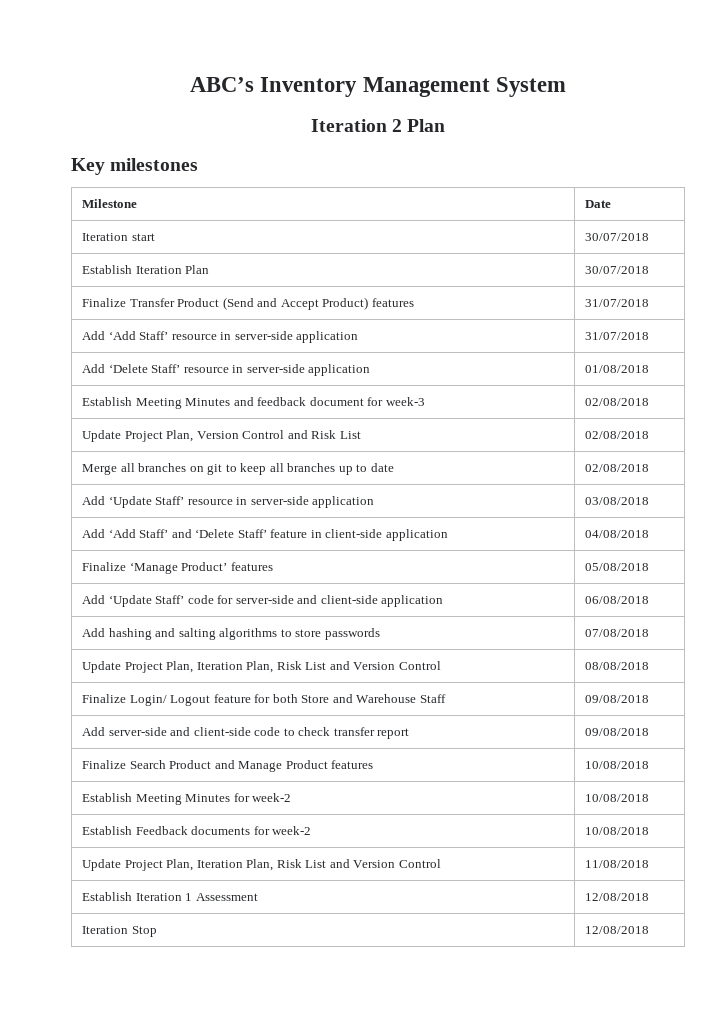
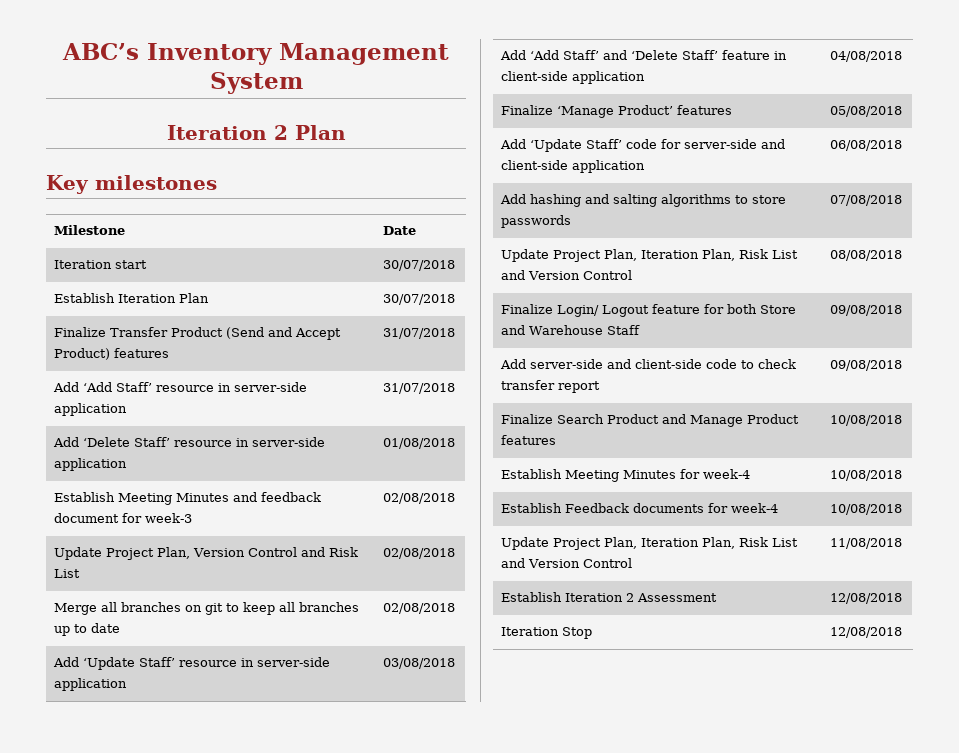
[252,793,292,802] week-2 -> [703,469,751,479] week-4
[272,826,312,835] week-2 -> [731,503,779,513] week-4
[185,893,193,901] 1 -> [626,593,635,602] 2

